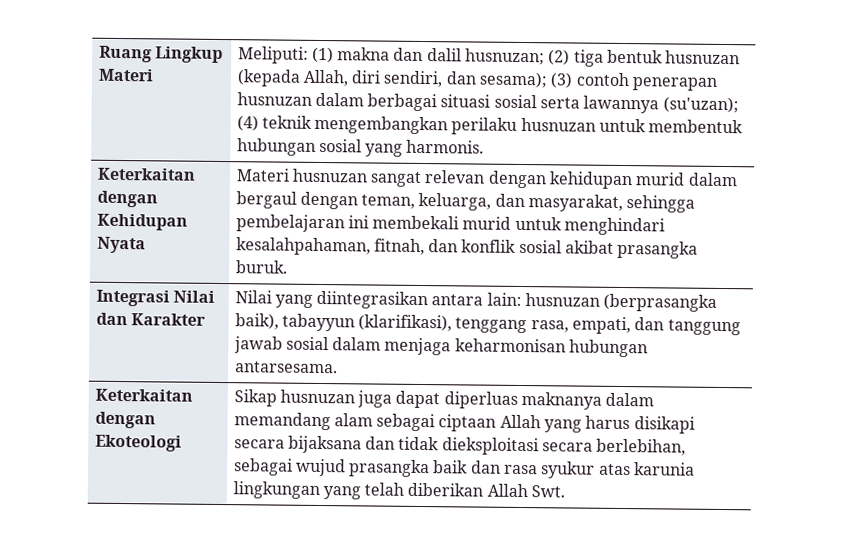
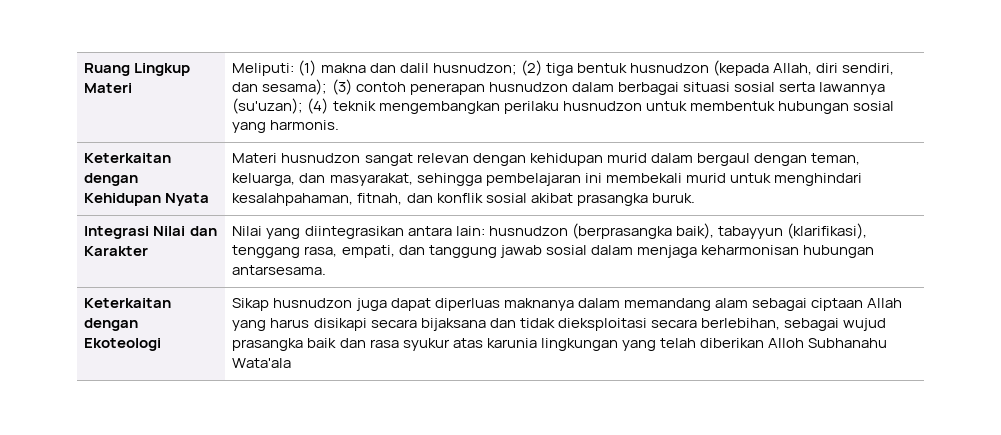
[465,48,546,66] husnuzan; -> [432,63,517,75] husnudzon;
[665,50,741,65] husnuzan -> [629,63,709,73] husnudzon
[236,92,312,106] husnuzan -> [488,82,568,92] husnudzon
[520,117,596,132] husnuzan -> [562,101,642,111] husnudzon
[291,168,368,183] husnuzan -> [281,153,361,163] husnudzon
[525,293,601,307] husnuzan -> [488,226,568,236] husnudzon
[279,389,355,404] husnuzan -> [273,298,353,308] husnudzon
[486,483,566,498] Allah Swt. -> [767,338,888,348] [232,358,292,368] Alloh Subhanahu Wata'ala

